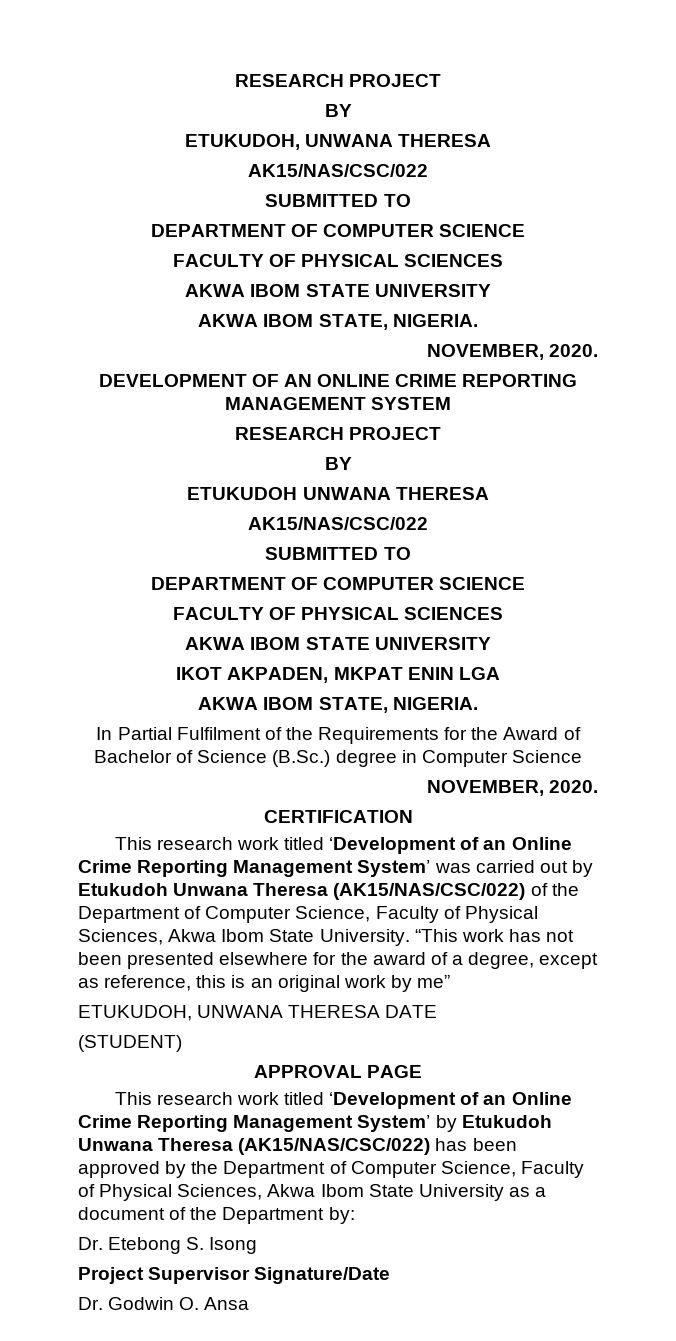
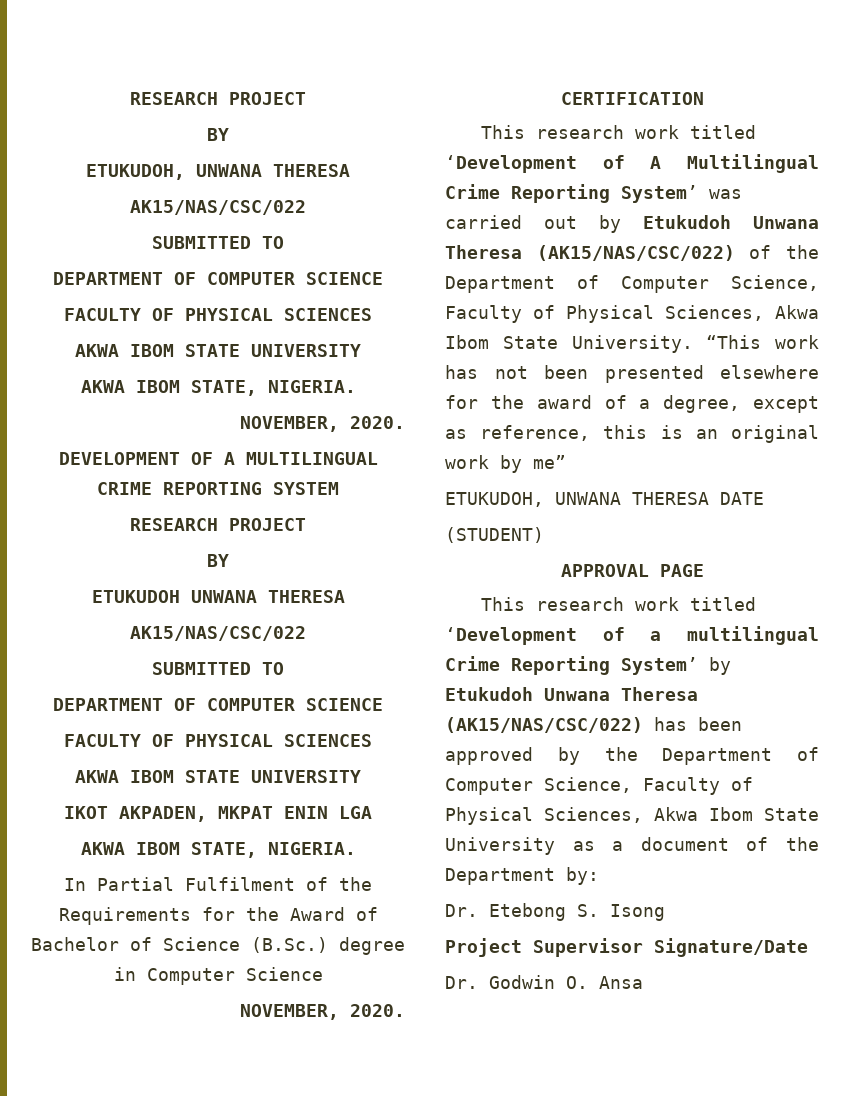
[283,374,391,387] AN ONLINE -> [223,452,378,465] A MULTILINGUAL
[224,397,366,410] MANAGEMENT -> (262, 488) none
[483,837,572,850] [78,860,354,877] an Online Crime Reporting Management -> [650,154,819,173] [445,184,610,203] A Multilingual Crime Reporting
[483,1092,572,1105] [78,1115,354,1132] an Online Crime Reporting Management -> [650,626,819,645] [445,656,610,675] a multilingual Crime Reporting

